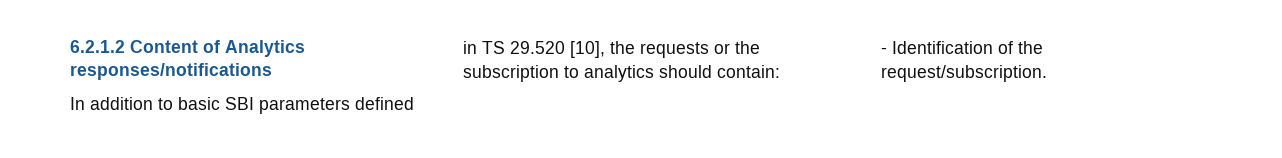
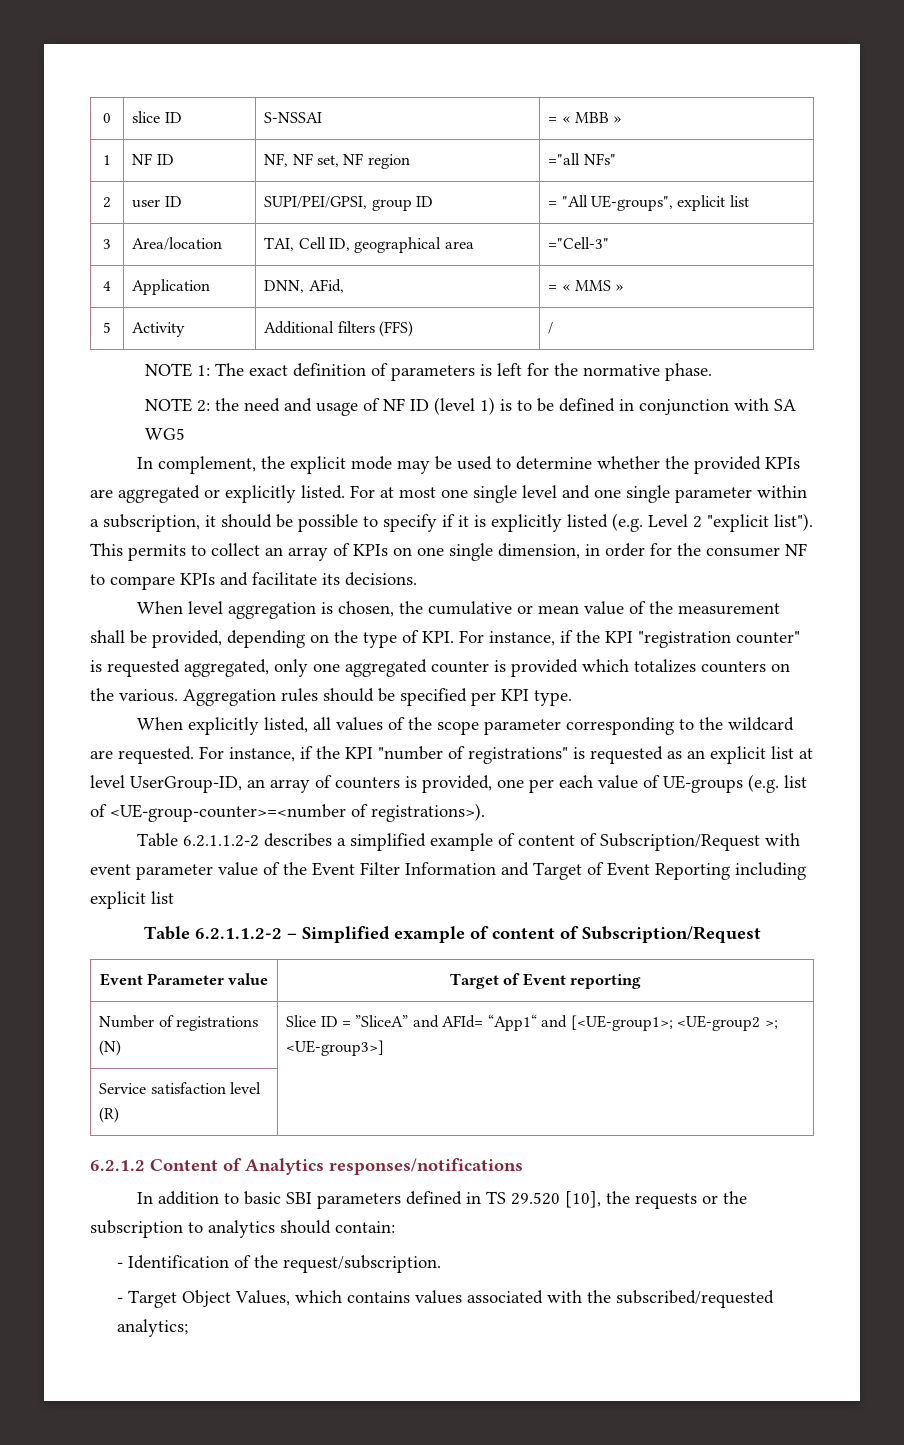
(70, 46) none -> [103,113,111,123] [132,111,182,123] [264,112,323,123] [548,112,623,123] [103,155,111,165] [132,153,174,165] [264,153,410,169] [548,153,616,165] [103,197,111,208] [132,196,182,208] [264,195,433,211] [548,195,749,211] [103,239,111,249] [132,237,223,250] [264,237,474,253] [548,237,610,249] [103,281,111,291] [132,279,211,295] [264,279,344,293] [548,280,625,291] [103,322,111,333] [132,322,186,337] [264,321,413,337] [548,322,554,334] [144,363,712,381] [144,397,796,416] [144,428,185,440] [136,456,800,474] [90,485,807,503] [90,513,813,532] [90,543,807,561] [90,572,417,590] [136,601,780,619] [90,630,800,648] [90,659,790,677] [90,688,572,706] [136,717,794,735] [90,746,813,764] [90,774,807,793] [90,803,485,822] [136,833,800,851] [90,862,806,880] [90,891,174,909] [143,926,761,943] [99,973,269,986] [449,973,642,989] [99,1015,258,1031] [99,1040,122,1056] [286,1014,778,1031] [286,1040,385,1056] [99,1082,261,1094] [99,1107,120,1123] 0 | slice ID | S-NSSAI | = « MBB » // 1 | NF ID | NF, NF set, NF region | ="all NFs" // 2 | user ID | SUPI/PEI/GPSI, group ID | = "All UE-groups", explicit list // 3 | Area/location | TAI, Cell ID, geographical area | ="Cell-3" // 4 | Application | DNN, AFid, | = « MMS » // 5 | Activity | Additional filters (FFS) | / // NOTE 1: The exact definition of parameters is left for the normative phase. // NOTE 2: the need and usage of NF ID (level 1) is to be defined in conjunction with SA WG5 // In complement, the explicit mode may be used to determine whether the provided KPIs are aggregated or explicitly listed. For at most one single level and one single parameter within a subscription, it should be possible to specify if it is explicitly listed (e.g. Level 2 "explicit list"). This permits to collect an array of KPIs on one single dimension, in order for the consumer NF to compare KPIs and facilitate its decisions. // When level aggregation is chosen, the cumulative or mean value of the measurement shall be provided, depending on the type of KPI. For instance, if the KPI "registration counter" is requested aggregated, only one aggregated counter is provided which totalizes counters on the various. Aggregation rules should be specified per KPI type. // When explicitly listed, all values of the scope parameter corresponding to the wildcard are requested. For instance, if the KPI "number of registrations" is requested as an explicit list at level UserGroup-ID, an array of counters is provided, one per each value of UE-groups (e.g. list of <UE-group-counter>=<number of registrations>). // Table 6.2.1.1.2-2 describes a simplified example of content of Subscription/Request with event parameter value of the Event Filter Information and Target of Event Reporting including explicit list // Table 6.2.1.1.2-2 – Simplified example of content of Subscription/Request // Event Parameter value | Target of Event reporting // Number of registrations (N) | Slice ID = ”SliceA” and AFId= “App1“ and [<UE-group1>; <UE-group2 >; <UE-group3>] // Service satisfaction level (R) | //
(1048, 73) none -> [117,1290,775,1308] [117,1319,189,1337] // - Target Object Values, which contains values associated with the subscribed/requested analytics;

